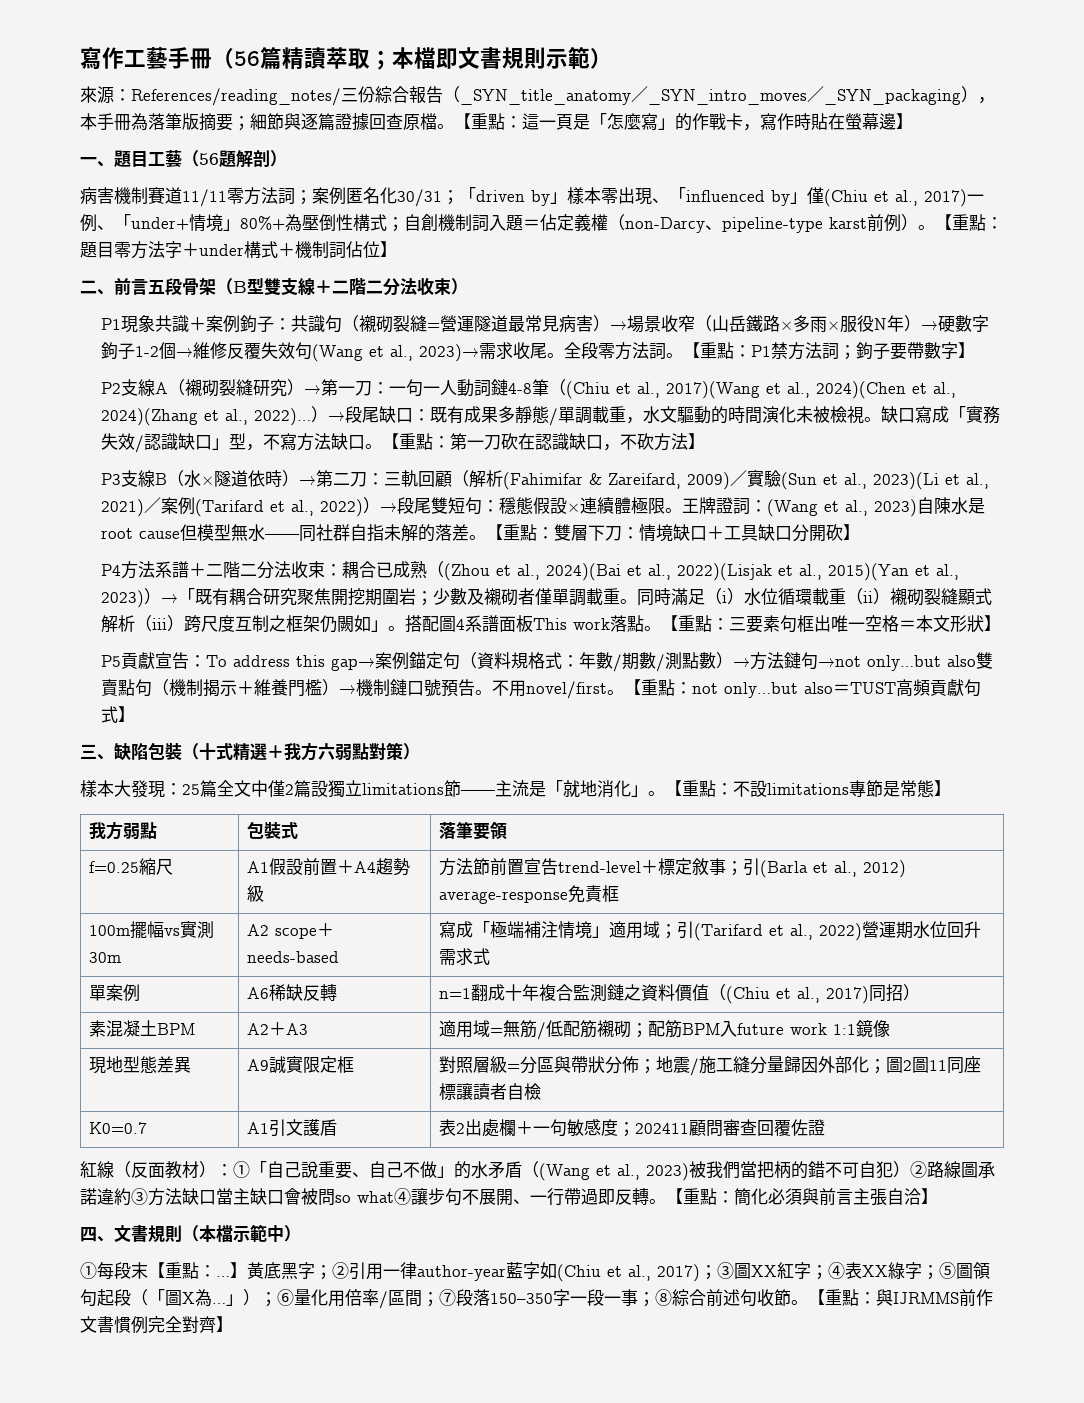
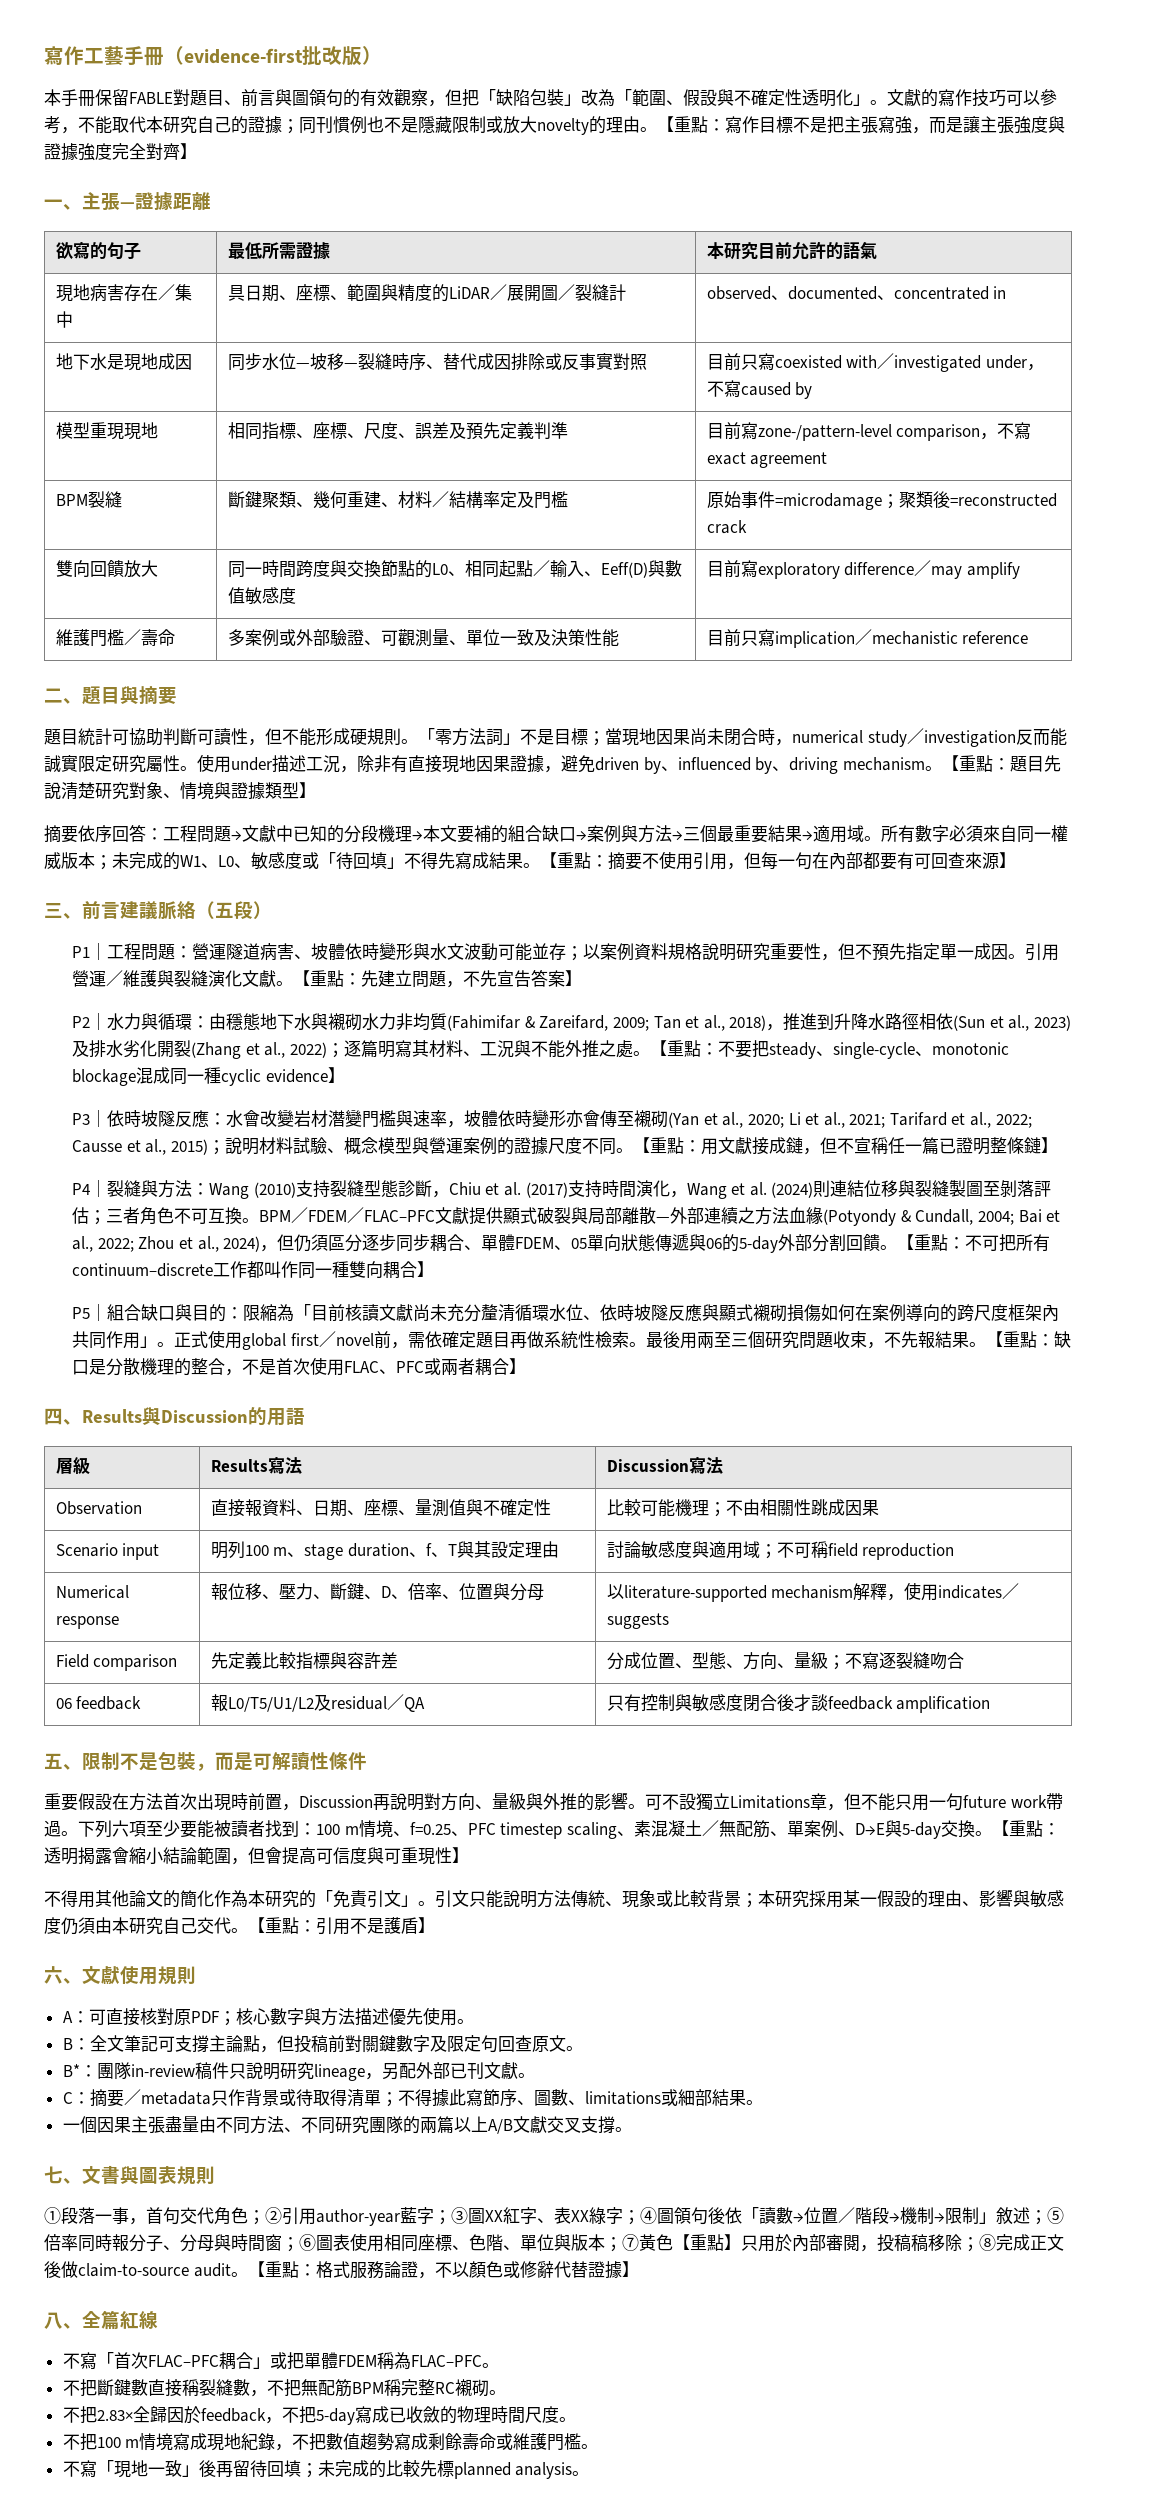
[234,47,612,70] [80,86,995,106] [80,113,913,131] [80,150,287,168] [80,187,984,207] [80,214,1003,233] [80,241,397,259] [80,277,468,296] [100,315,989,333] [100,342,975,362] [100,379,956,399] [100,406,1000,426] [100,433,705,453] [100,470,989,490] [100,497,985,517] [100,524,860,542] [100,561,959,581] [100,588,992,608] [100,615,1001,633] [100,652,993,672] [100,679,981,699] [100,706,135,723] [80,742,420,761] [80,780,951,798] [88,821,157,840] [246,821,298,839] [438,822,507,840] [88,858,173,875] [246,858,410,876] [246,885,264,902] [438,858,906,878] [438,885,619,904] [88,921,214,939] [88,952,121,963] [246,923,334,939] [246,951,339,963] [438,921,981,941] [438,948,490,965] [88,984,140,1002] [246,984,337,1001] [438,984,920,1004] [88,1020,195,1037] [246,1022,308,1036] [438,1020,890,1040] [88,1056,191,1074] [246,1056,354,1074] [438,1056,981,1076] [438,1083,541,1100] [88,1122,147,1134] [246,1119,337,1137] [438,1119,825,1137] [80,1161,995,1181] [80,1188,938,1206] [80,1224,301,1243] [80,1262,315,1279] 56篇精讀萃取；本檔即文書規則示範） // 來源：References/reading_notes/三份綜合報告（_SYN_title_anatomy／_SYN_intro_moves／_SYN_packaging），本手冊為落筆版摘要；細節與逐篇證據回查原檔。【重點：這一頁是「怎麼寫」的作戰卡，寫作時貼在螢幕邊】 // 一、題目工藝（56題解剖） // 病害機制賽道11/11零方法詞；案例匿名化30/31；「driven by」樣本零出現、「influenced by」僅(Chiu et al., 2017)一例、「under+情境」80%+為壓倒性構式；自創機制詞入題＝佔定義權（non-Darcy、pipeline-type karst前例）。【重點：題目零方法字＋under構式＋機制詞佔位】 // 二、前言五段骨架（B型雙支線＋二階二分法收束） // P1現象共識＋案例鉤子：共識句（襯砌裂縫=營運隧道最常見病害）→場景收窄（山岳鐵路×多雨×服役N年）→硬數字鉤子1-2個→維修反覆失效句(Wang et al., 2023)→需求收尾。全段零方法詞。【重點：P1禁方法詞；鉤子要帶數字】 // P2支線A（襯砌裂縫研究）→第一刀：一句一人動詞鏈4-8筆（(Chiu et al., 2017)(Wang et al., 2024)(Chen et al., 2024)(Zhang et al., 2022)…）→段尾缺口：既有成果多靜態/單調載重，水文驅動的時間演化未被檢視。缺口寫成「實務失效/認識缺口」型，不寫方法缺口。【重點：第一刀砍在認識缺口，不砍方法】 // P3支線B（水×隧道依時）→第二刀：三軌回顧（解析(Fahimifar & Zareifard, 2009)／實驗(Sun et al., 2023)(Li et al., 2021)／案例(Tarifard et al., 2022)）→段尾雙短句：穩態假設×連續體極限。王牌證詞：(Wang et al., 2023)自陳水是root cause但模型無水——同社群自指未解的落差。【重點：雙層下刀：情境缺口＋工具缺口分開砍】 // P4方法系譜＋二階二分法收束：耦合已成熟（(Zhou et al., 2024)(Bai et al., 2022)(Lisjak et al., 2015)(Yan et al., 2023)）→「既有耦合研究聚焦開挖期圍岩；少數及襯砌者僅單調載重。同時滿足（i）水位循環載重（ii）襯砌裂縫顯式解析（iii）跨尺度互制之框架仍闕如」。搭配圖4系譜面板This work落點。【重點：三要素句框出唯一空格＝本文形狀】 // P5貢獻宣告：To address this gap→案例錨定句（資料規格式：年數/期數/測點數）→方法鏈句→not only…but also雙賣點句（機制揭示＋維養門檻）→機制鏈口號預告。不用novel/first。【重點：not only…but also＝TUST高頻貢獻句式】 // 三、缺陷包裝（十式精選＋我方六弱點對策） // 樣本大發現：25篇全文中僅2篇設獨立limitations節——主流是「就地消化」。【重點：不設limitations專節是常態】 // 我方弱點 | 包裝式 | 落筆要領 // f=0.25縮尺 | A1假設前置＋A4趨勢級 | 方法節前置宣告trend-level＋標定敘事；引(Barla et al., 2012) average-response免責框 // 100m擺幅vs實測30m | A2 scope＋needs-based | 寫成「極端補注情境」適用域；引(Tarifard et al., 2022)營運期水位回升需求式 // 單案例 | A6稀缺反轉 | n=1翻成十年複合監測鏈之資料價值（(Chiu et al., 2017)同招） // 素混凝土BPM | A2＋A3 | 適用域=無筋/低配筋襯砌；配筋BPM入future work 1:1鏡像 // 現地型態差異 | A9誠實限定框 | 對照層級=分區與帶狀分佈；地震/施工縫分量歸因外部化；圖2圖11同座標讓讀者自檢 // K0=0.7 | A1引文護盾 | 表2出處欄＋一句敏感度；202411顧問審查回覆佐證 // 紅線（反面教材）：①「自己說重要、自己不做」的水矛盾（(Wang et al., 2023)被我們當把柄的錯不可自犯）②路線圖承諾違約③方法缺口當主缺口會被問so what④讓步句不展開、一行帶過即反轉。【重點：簡化必須與前言主張自洽】 // 四、文書規則（本檔示範中） // ①每段末【重點：…】黃底黑字 -> [184,46,382,66] [44,89,1057,107] [44,116,1065,135] [44,143,197,161] [44,192,211,211] [55,242,141,260] [227,242,330,259] [706,241,877,260] [55,284,192,302] [55,311,73,328] [227,284,626,302] [706,286,1007,300] [55,353,192,371] [227,353,647,371] [706,353,1044,372] [706,380,813,399] [55,422,158,440] [227,422,568,440] [706,422,1032,441] [706,452,828,468] [55,491,122,508] [227,491,568,509] [706,491,1057,510] [706,520,747,534] [55,560,158,578] [227,560,682,578] [227,587,296,605] [706,560,1020,579] [55,629,175,647] [227,629,619,647] [706,629,1029,648] [44,686,177,705] [44,728,1067,747] [44,754,1061,774] [44,782,316,800] [44,824,1068,843] [44,851,1016,870] [44,901,272,920] [72,942,1060,961] [72,969,583,988] [72,1013,1072,1031] [72,1040,1009,1059] [72,1067,345,1086] [72,1109,1032,1128] [72,1137,1058,1155] [72,1180,1052,1199] [72,1207,1061,1226] [72,1234,1051,1253] [72,1261,435,1279] [72,1304,1060,1322] [72,1330,1071,1350] [72,1357,527,1376] [44,1407,305,1426] [55,1457,90,1474] [210,1457,302,1474] [606,1457,723,1474] [55,1501,142,1515] [210,1499,551,1517] [606,1499,879,1517] [55,1543,160,1560] [210,1541,559,1560] [606,1541,955,1560] [55,1585,129,1599] [55,1616,119,1629] [210,1583,544,1601] [606,1582,1020,1602] [606,1613,669,1629] [55,1654,178,1671] [210,1652,398,1670] [606,1652,964,1670] [55,1696,142,1710] [210,1694,425,1712] [606,1694,991,1713] [44,1751,367,1771] [44,1793,1063,1811] [44,1820,1060,1839] [44,1847,469,1865] [44,1890,1064,1908] [44,1917,435,1935] [44,1966,196,1985] [62,2007,474,2026] [62,2035,583,2053] [62,2062,535,2081] [62,2089,763,2107] [62,2116,632,2134] [44,2165,215,2185] [44,2207,248,2225] evidence-first批改版） // 本手冊保留FABLE對題目、前言與圖領句的有效觀察，但把「缺陷包裝」改為「範圍、假設與不確定性透明化」。文獻的寫作技巧可以參考，不能取代本研究自己的證據；同刊慣例也不是隱藏限制或放大novelty的理由。【重點：寫作目標不是把主張寫強，而是讓主張強度與證據強度完全對齊】 // 一、主張—證據距離 // 欲寫的句子 | 最低所需證據 | 本研究目前允許的語氣 // 現地病害存在／集中 | 具日期、座標、範圍與精度的LiDAR／展開圖／裂縫計 | observed、documented、concentrated in // 地下水是現地成因 | 同步水位—坡移—裂縫時序、替代成因排除或反事實對照 | 目前只寫coexisted with／investigated under，不寫caused by // 模型重現現地 | 相同指標、座標、尺度、誤差及預先定義判準 | 目前寫zone-/pattern-level comparison，不寫exact agreement // BPM裂縫 | 斷鍵聚類、幾何重建、材料／結構率定及門檻 | 原始事件=microdamage；聚類後=reconstructed crack // 雙向回饋放大 | 同一時間跨度與交換節點的L0、相同起點／輸入、Eeff(D)與數值敏感度 | 目前寫exploratory difference／may amplify // 維護門檻／壽命 | 多案例或外部驗證、可觀測量、單位一致及決策性能 | 目前只寫implication／mechanistic reference // 二、題目與摘要 // 題目統計可協助判斷可讀性，但不能形成硬規則。「零方法詞」不是目標；當現地因果尚未閉合時，numerical study／investigation反而能誠實限定研究屬性。使用under描述工況，除非有直接現地因果證據，避免driven by、influenced by、driving mechanism。【重點：題目先說清楚研究對象、情境與證據類型】 // 摘要依序回答：工程問題→文獻中已知的分段機理→本文要補的組合缺口→案例與方法→三個最重要結果→適用域。所有數字必須來自同一權威版本；未完成的W1、L0、敏感度或「待回填」不得先寫成結果。【重點：摘要不使用引用，但每一句在內部都要有可回查來源】 // 三、前言建議脈絡（五段） // P1｜工程問題：營運隧道病害、坡體依時變形與水文波動可能並存；以案例資料規格說明研究重要性，但不預先指定單一成因。引用營運／維護與裂縫演化文獻。【重點：先建立問題，不先宣告答案】 // P2｜水力與循環：由穩態地下水與襯砌水力非均質(Fahimifar & Zareifard, 2009; Tan et al., 2018)，推進到升降水路徑相依(Sun et al., 2023)及排水劣化開裂(Zhang et al., 2022)；逐篇明寫其材料、工況與不能外推之處。【重點：不要把steady、single-cycle、monotonic blockage混成同一種cyclic evidence】 // P3｜依時坡隧反應：水會改變岩材潛變門檻與速率，坡體依時變形亦會傳至襯砌(Yan et al., 2020; Li et al., 2021; Tarifard et al., 2022; Causse et al., 2015)；說明材料試驗、概念模型與營運案例的證據尺度不同。【重點：用文獻接成鏈，但不宣稱任一篇已證明整條鏈】 // P4｜裂縫與方法：Wang (2010)支持裂縫型態診斷，Chiu et al. (2017)支持時間演化，Wang et al. (2024)則連結位移與裂縫製圖至剝落評估；三者角色不可互換。BPM／FDEM／FLAC–PFC文獻提供顯式破裂與局部離散—外部連續之方法血緣(Potyondy & Cundall, 2004; Bai et al., 2022; Zhou et al., 2024)，但仍須區分逐步同步耦合、單體FDEM、05單向狀態傳遞與06的5-day外部分割回饋。【重點：不可把所有continuum–discrete工作都叫作同一種雙向耦合】 // P5｜組合缺口與目的：限縮為「目前核讀文獻尚未充分釐清循環水位、依時坡隧反應與顯式襯砌損傷如何在案例導向的跨尺度框架內共同作用」。正式使用global first／novel前，需依確定題目再做系統性檢索。最後用兩至三個研究問題收束，不先報結果。【重點：缺口是分散機理的整合，不是首次使用FLAC、PFC或兩者耦合】 // 四、Results與Discussion的用語 // 層級 | Results寫法 | Discussion寫法 // Observation | 直接報資料、日期、座標、量測值與不確定性 | 比較可能機理；不由相關性跳成因果 // Scenario input | 明列100 m、stage duration、f、T與其設定理由 | 討論敏感度與適用域；不可稱field reproduction // Numerical response | 報位移、壓力、斷鍵、D、倍率、位置與分母 | 以literature-supported mechanism解釋，使用indicates／suggests // Field comparison | 先定義比較指標與容許差 | 分成位置、型態、方向、量級；不寫逐裂縫吻合 // 06 feedback | 報L0/T5/U1/L2及residual／QA | 只有控制與敏感度閉合後才談feedback amplification // 五、限制不是包裝，而是可解讀性條件 // 重要假設在方法首次出現時前置，Discussion再說明對方向、量級與外推的影響。可不設獨立Limitations章，但不能只用一句future work帶過。下列六項至少要能被讀者找到：100 m情境、f=0.25、PFC timestep scaling、素混凝土／無配筋、單案例、D→E與5-day交換。【重點：透明揭露會縮小結論範圍，但會提高可信度與可重現性】 // 不得用其他論文的簡化作為本研究的「免責引文」。引文只能說明方法傳統、現象或比較背景；本研究採用某一假設的理由、影響與敏感度仍須由本研究自己交代。【重點：引用不是護盾】 // 六、文獻使用規則 // A：可直接核對原PDF；核心數字與方法描述優先使用。 // B：全文筆記可支撐主論點，但投稿前對關鍵數字及限定句回查原文。 // B*：團隊in-review稿件只說明研究lineage，另配外部已刊文獻。 // C：摘要／metadata只作背景或待取得清單；不得據此寫節序、圖數、limitations或細部結果。 // 一個因果主張盡量由不同方法、不同研究團隊的兩篇以上A/B文獻交叉支撐。 // 七、文書與圖表規則 // ①段落一事，首句交代角色
[383,1262,417,1279] 一律 -> (316, 2216) none
[540,1262,700,1282] 如(Chiu et al., 2017) -> (434, 2215) none
[811,1262,845,1280] ；④ -> [537,2218,554,2223] 、
[939,1262,990,1279] [80,1289,993,1309] [80,1316,233,1334] ⑤圖領句起段（「圖X為…」）；⑥量化用倍率/區間；⑦段落150–350字一段一事；⑧綜合前述句收節。【重點：與IJRMMS前作文書慣例完全對齊】 -> [640,2207,1064,2225] [44,2233,1064,2252] [44,2261,639,2279] [44,2310,158,2330] [62,2352,499,2370] [62,2379,506,2397] [62,2406,576,2425] [62,2433,599,2451] [62,2460,590,2479] ④圖領句後依「讀數→位置／階段→機制→限制」敘述；⑤倍率同時報分子、分母與時間窗；⑥圖表使用相同座標、色階、單位與版本；⑦黃色【重點】只用於內部審閱，投稿稿移除；⑧完成正文後做claim-to-source audit。【重點：格式服務論證，不以顏色或修辭代替證據】 // 八、全篇紅線 // 不寫「首次FLAC–PFC耦合」或把單體FDEM稱為FLAC–PFC。 // 不把斷鍵數直接稱裂縫數，不把無配筋BPM稱完整RC襯砌。 // 不把2.83×全歸因於feedback，不把5-day寫成已收斂的物理時間尺度。 // 不把100 m情境寫成現地紀錄，不把數值趨勢寫成剩餘壽命或維護門檻。 // 不寫「現地一致」後再留待回填；未完成的比較先標planned analysis。

